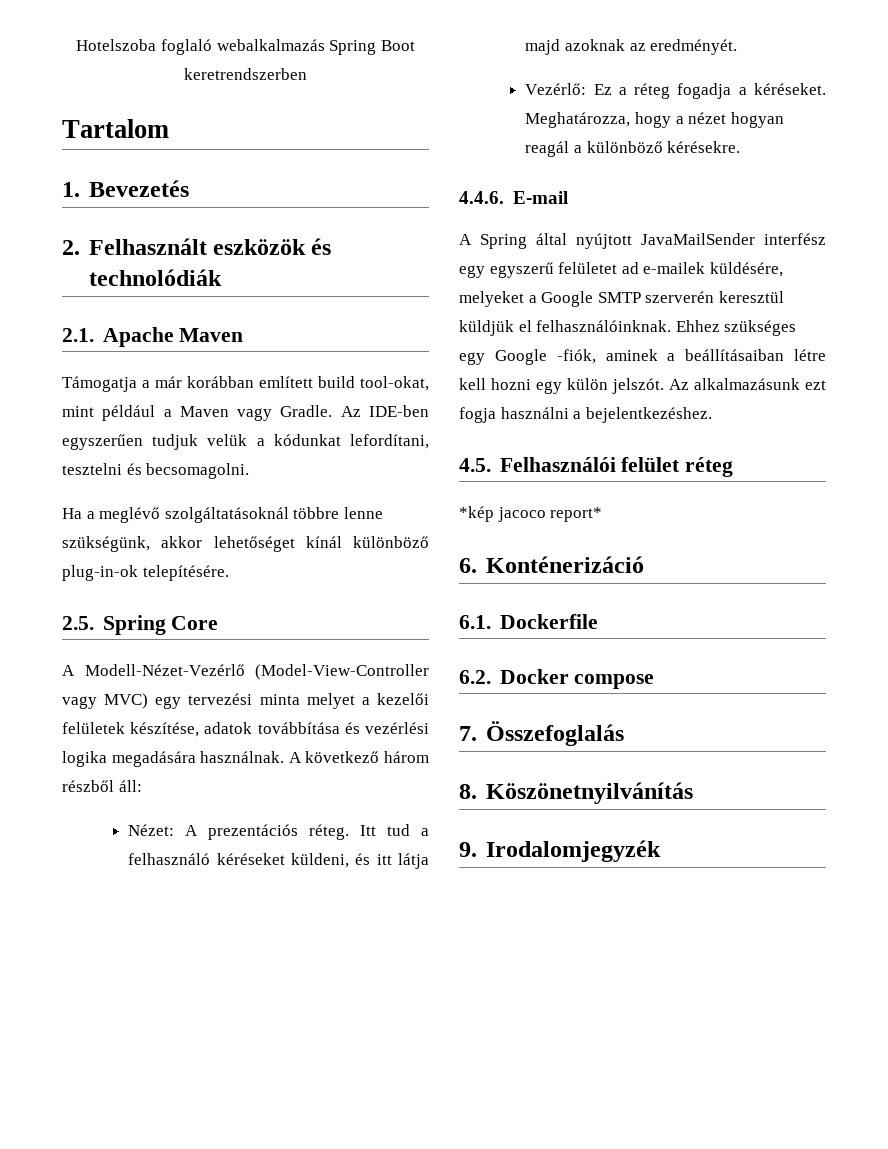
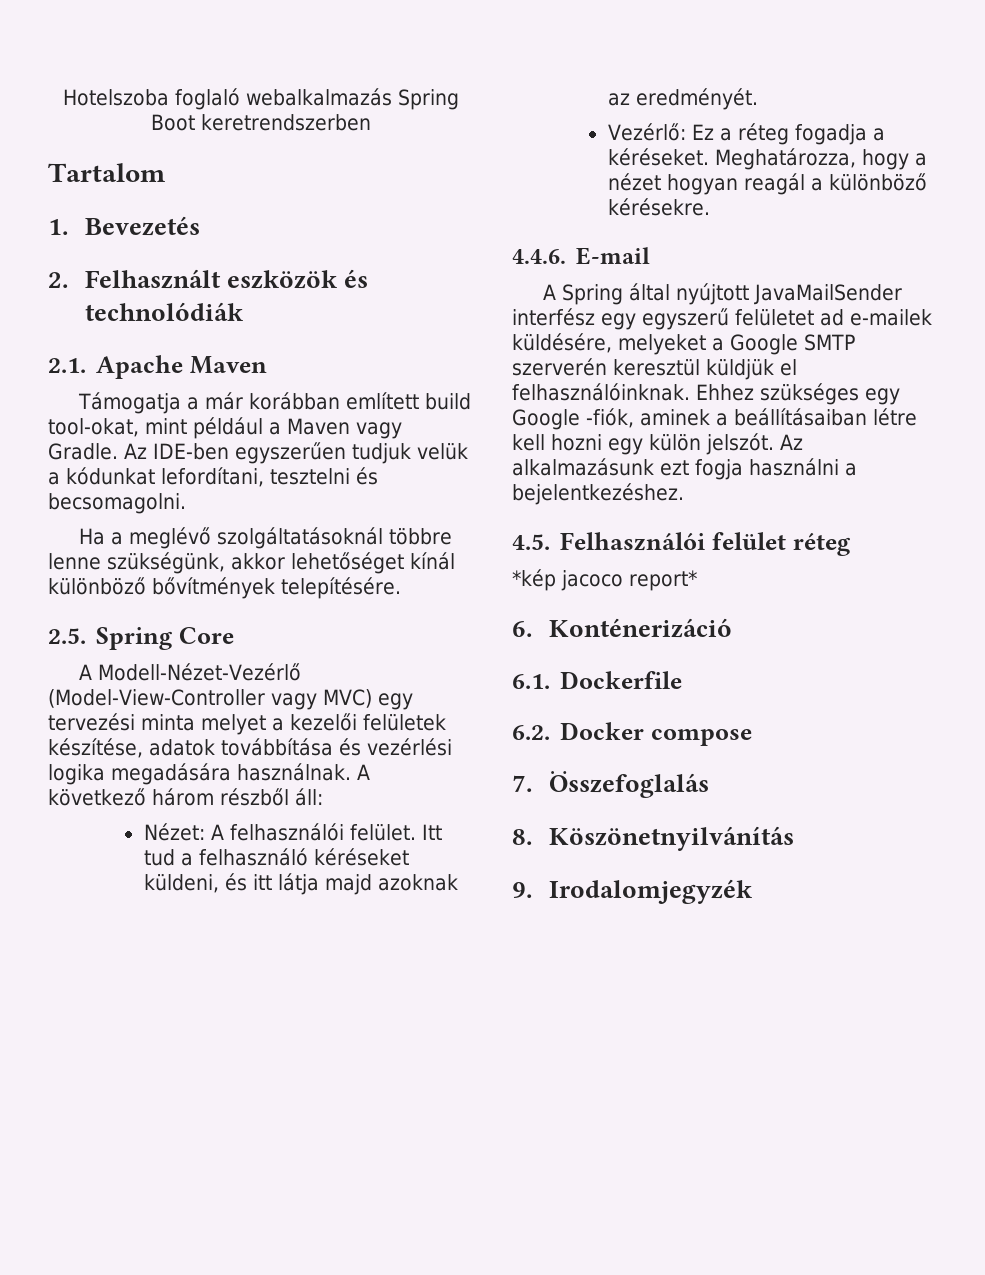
[62,565,138,581] plug-in-ok -> [151,577,275,599] bővítmények
[208,824,350,840] prezentációs réteg. -> [229,823,416,841] felhasználói felület.

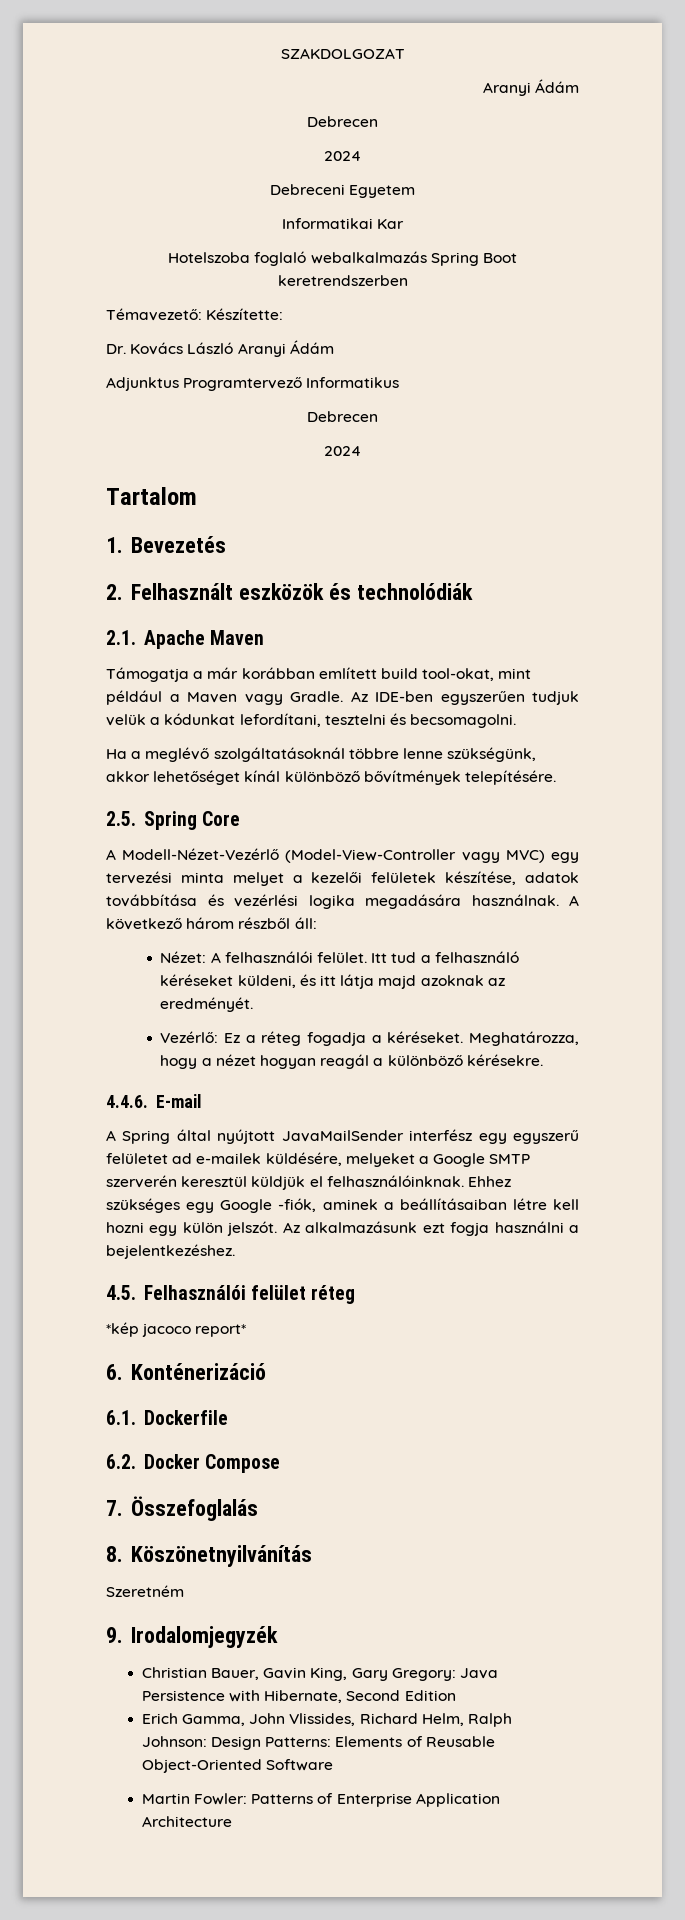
(62, 97) none -> [280,48,405,59] [482,79,579,96] [307,116,378,127] [324,151,361,161] [269,184,416,198] [281,218,405,229] SZAKDOLGOZAT // Aranyi Ádám // Debrecen // 2024 // Debreceni Egyetem // Informatikai Kar //
(371, 122) none -> [106,308,284,321] [106,340,334,357] [106,377,400,391] [307,411,378,422] [324,446,361,456] // Témavezető: Készítette: // Dr. Kovács László Aranyi Ádám // Adjunktus Programtervező Informatikus // Debrecen // 2024
[651,729,753,746] compose -> [205,1454,281,1473] Compose
(794, 838) none -> [106,1585,184,1597] // Szeretném
(753, 891) none -> [141,1667,498,1681] [141,1690,456,1703] [141,1713,512,1727] [141,1736,495,1750] [141,1759,333,1773] [141,1793,500,1807] [141,1816,232,1827] // Christian Bauer, Gavin King, Gary Gregory: Java Persistence with Hibernate, Second Edition // Erich Gamma, John Vlissides, Richard Helm, Ralph Johnson: Design Patterns: Elements of Reusable Object-Oriented Software // Martin Fowler: Patterns of Enterprise Application Architecture

